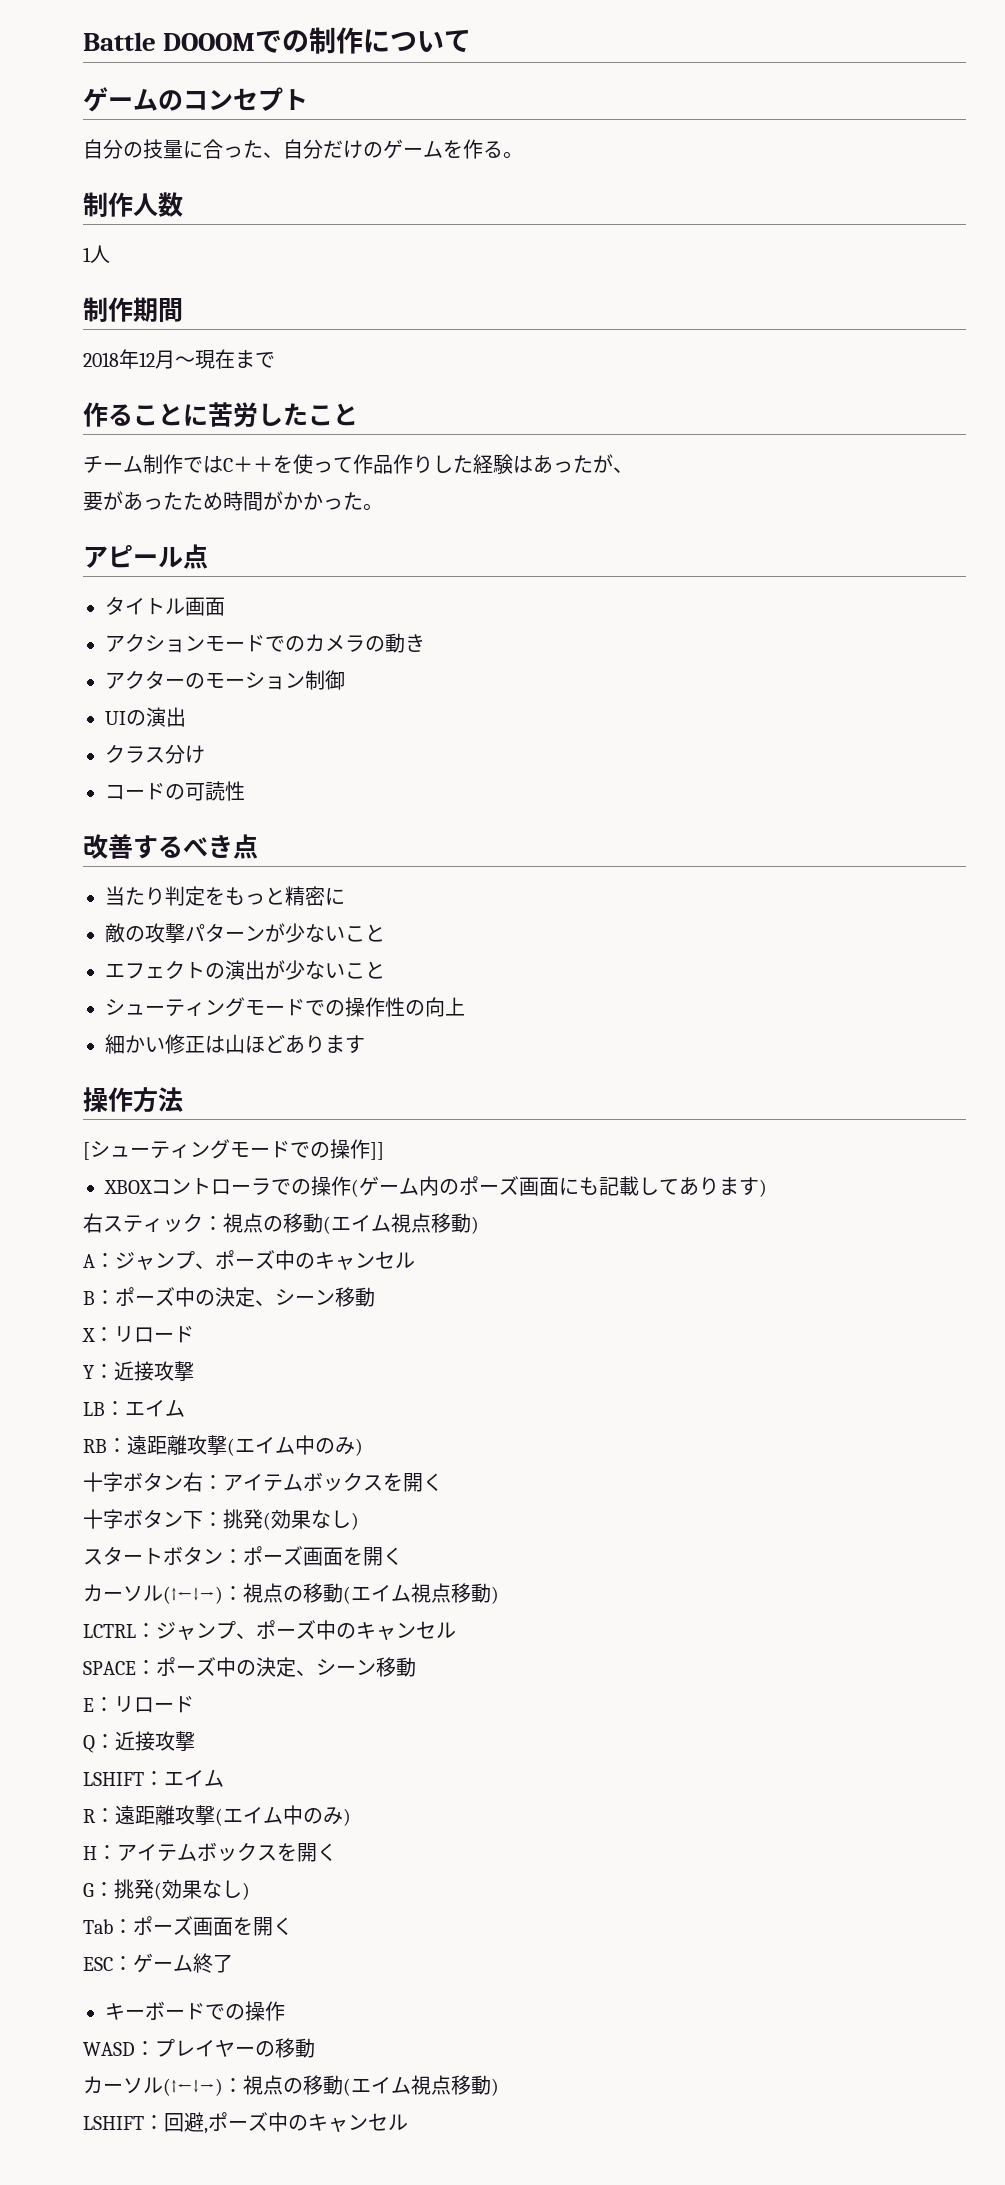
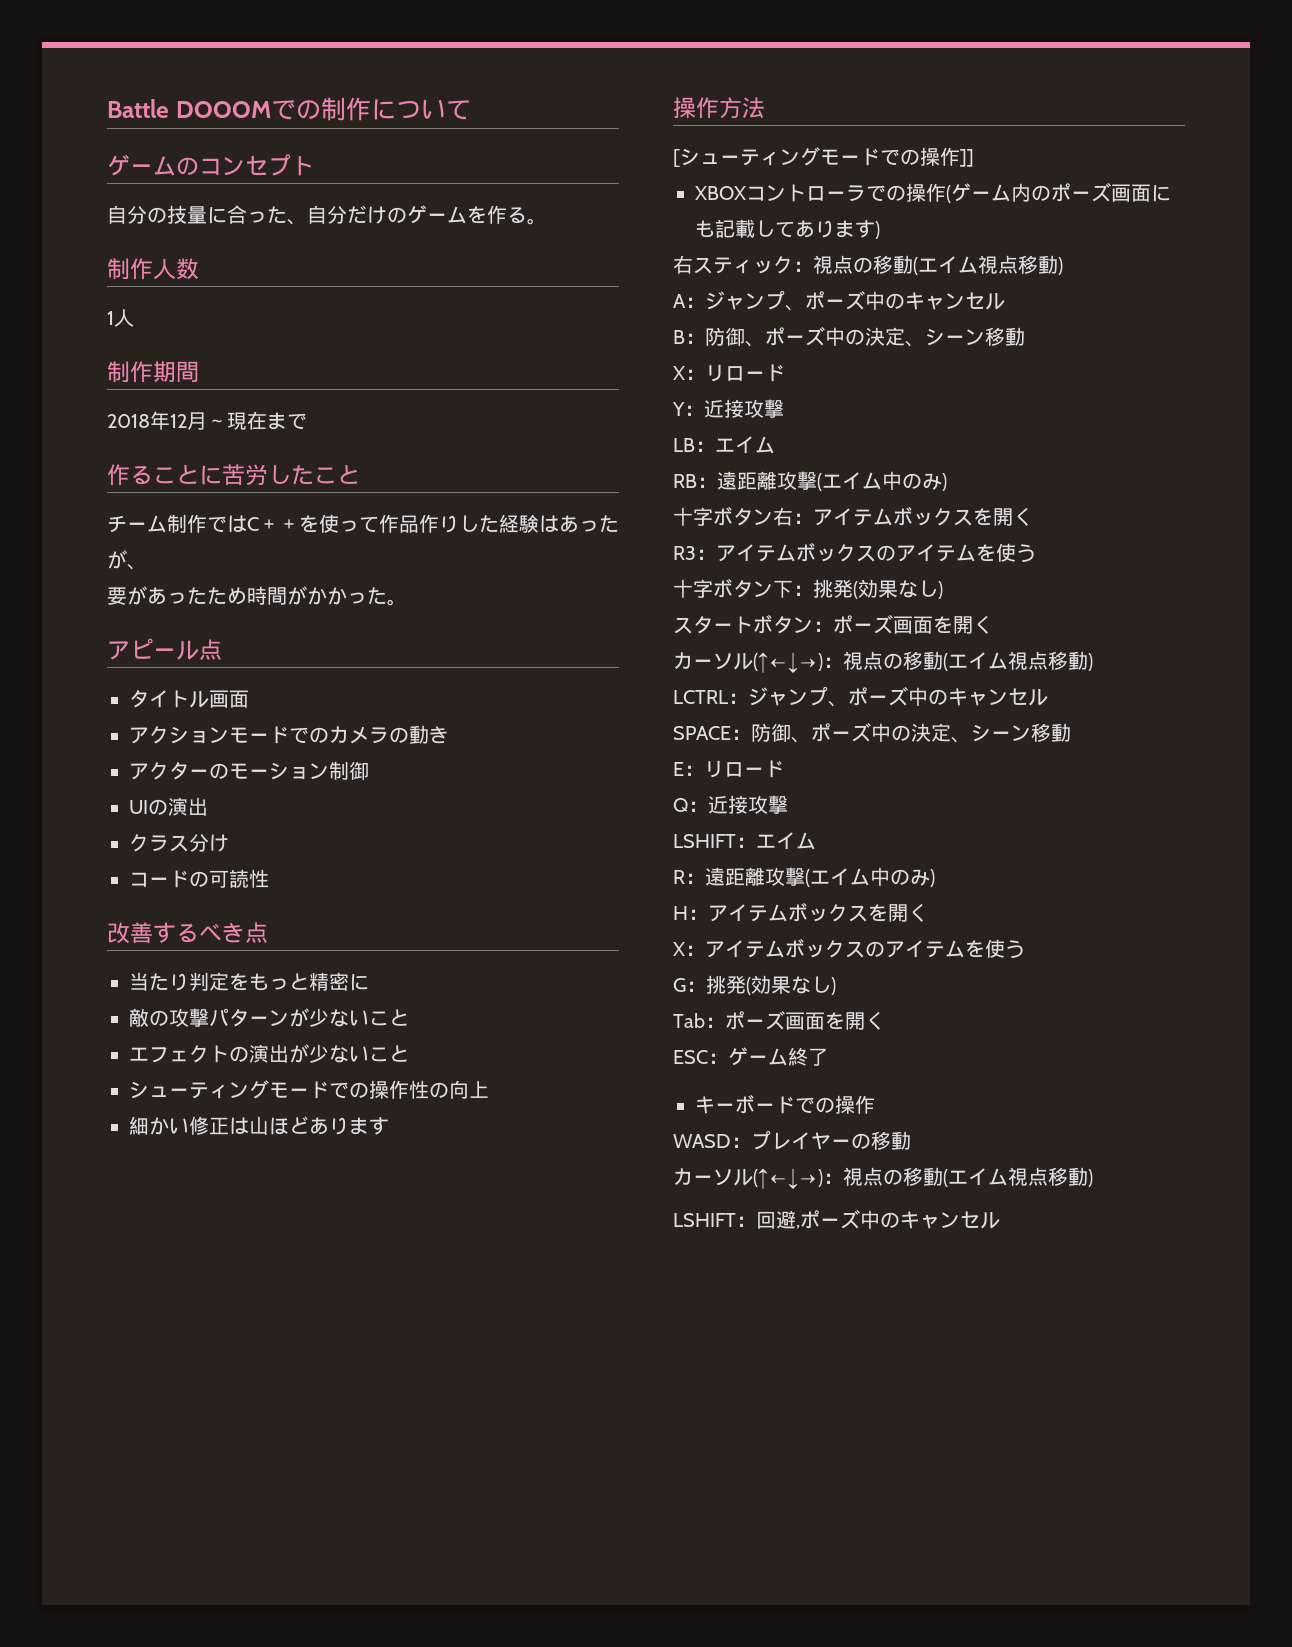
(115, 1297) none -> [705,327,765,347] 防御、
(443, 1482) none -> [673,542,1036,563] // R3：アイテムボックスのアイテムを使う
(156, 1667) none -> [750,723,811,743] 防御、
(337, 1852) none -> [673,938,1025,959] // X：アイテムボックスのアイテムを使う

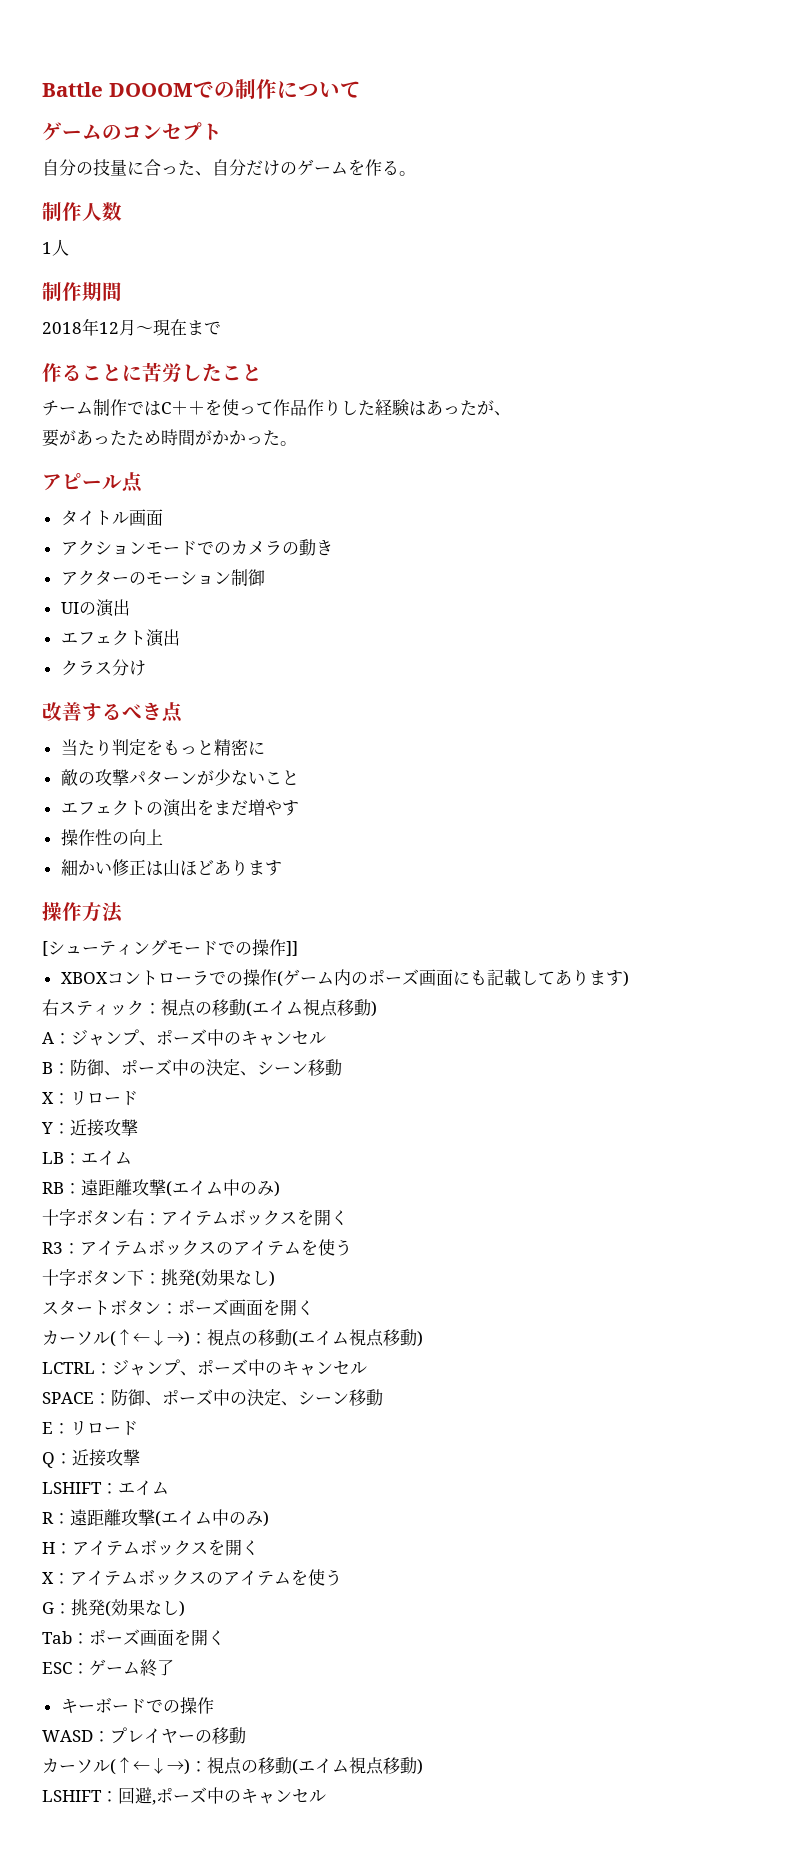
(208, 806) none -> [60,629,180,647] // エフェクト演出
[129,869,269,888] // コードの可読性 -> (146, 668) none
[289,1044,409,1063] [129,1080,369,1099] が少ないこと // シューティングモードでの -> [196,799,299,816] をまだ増やす //

